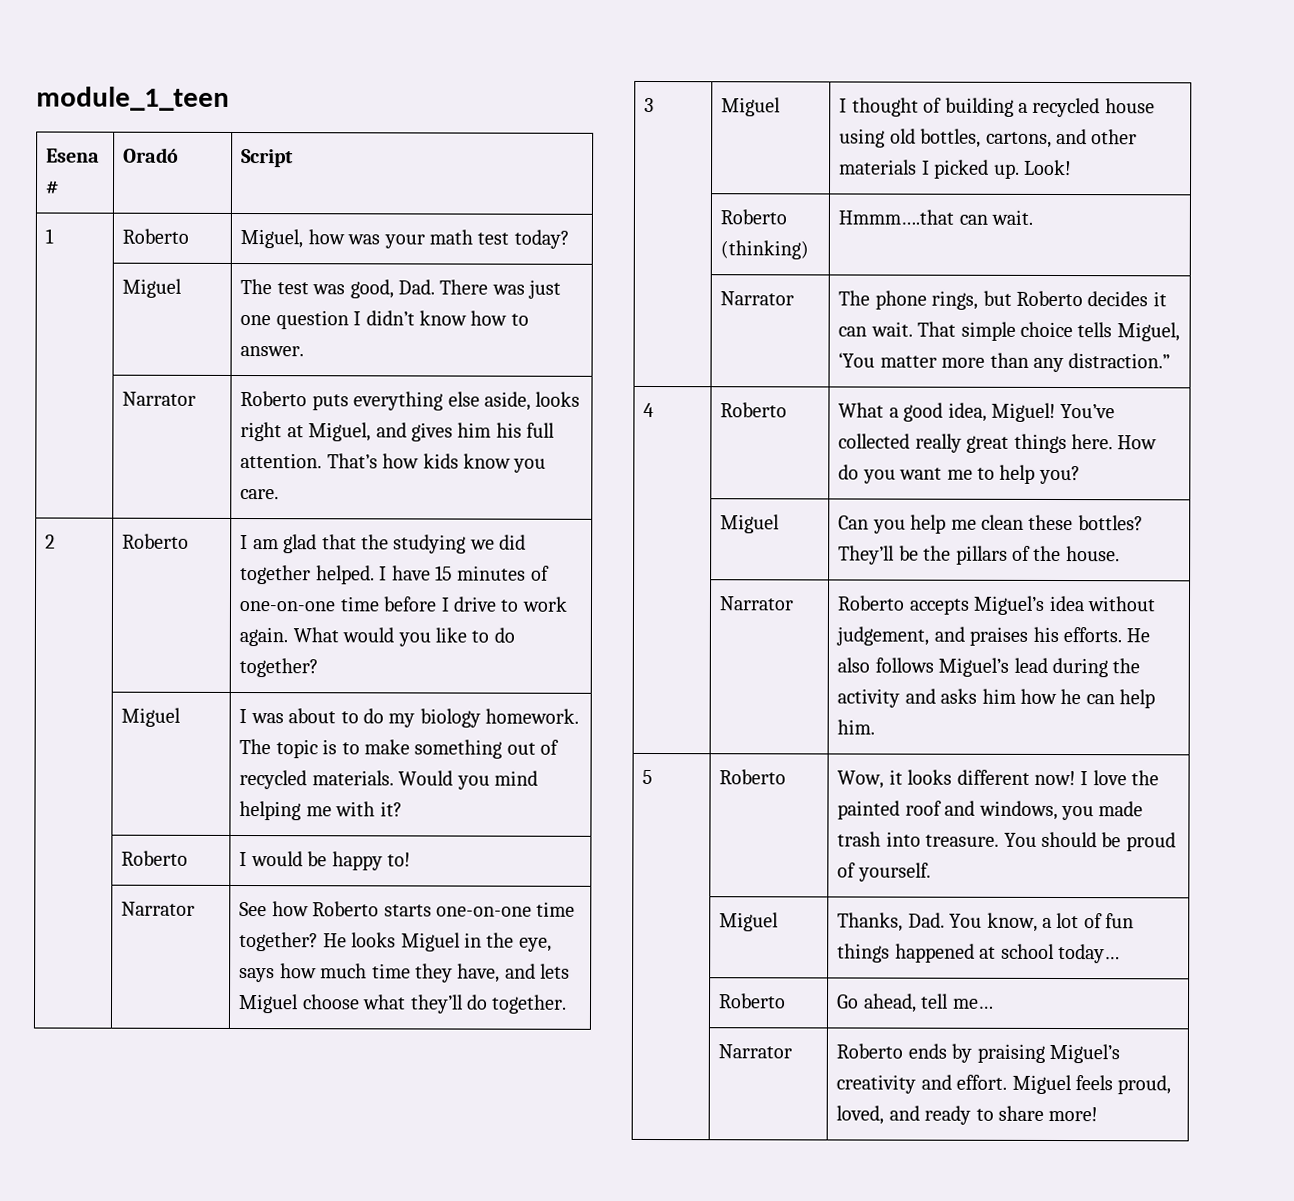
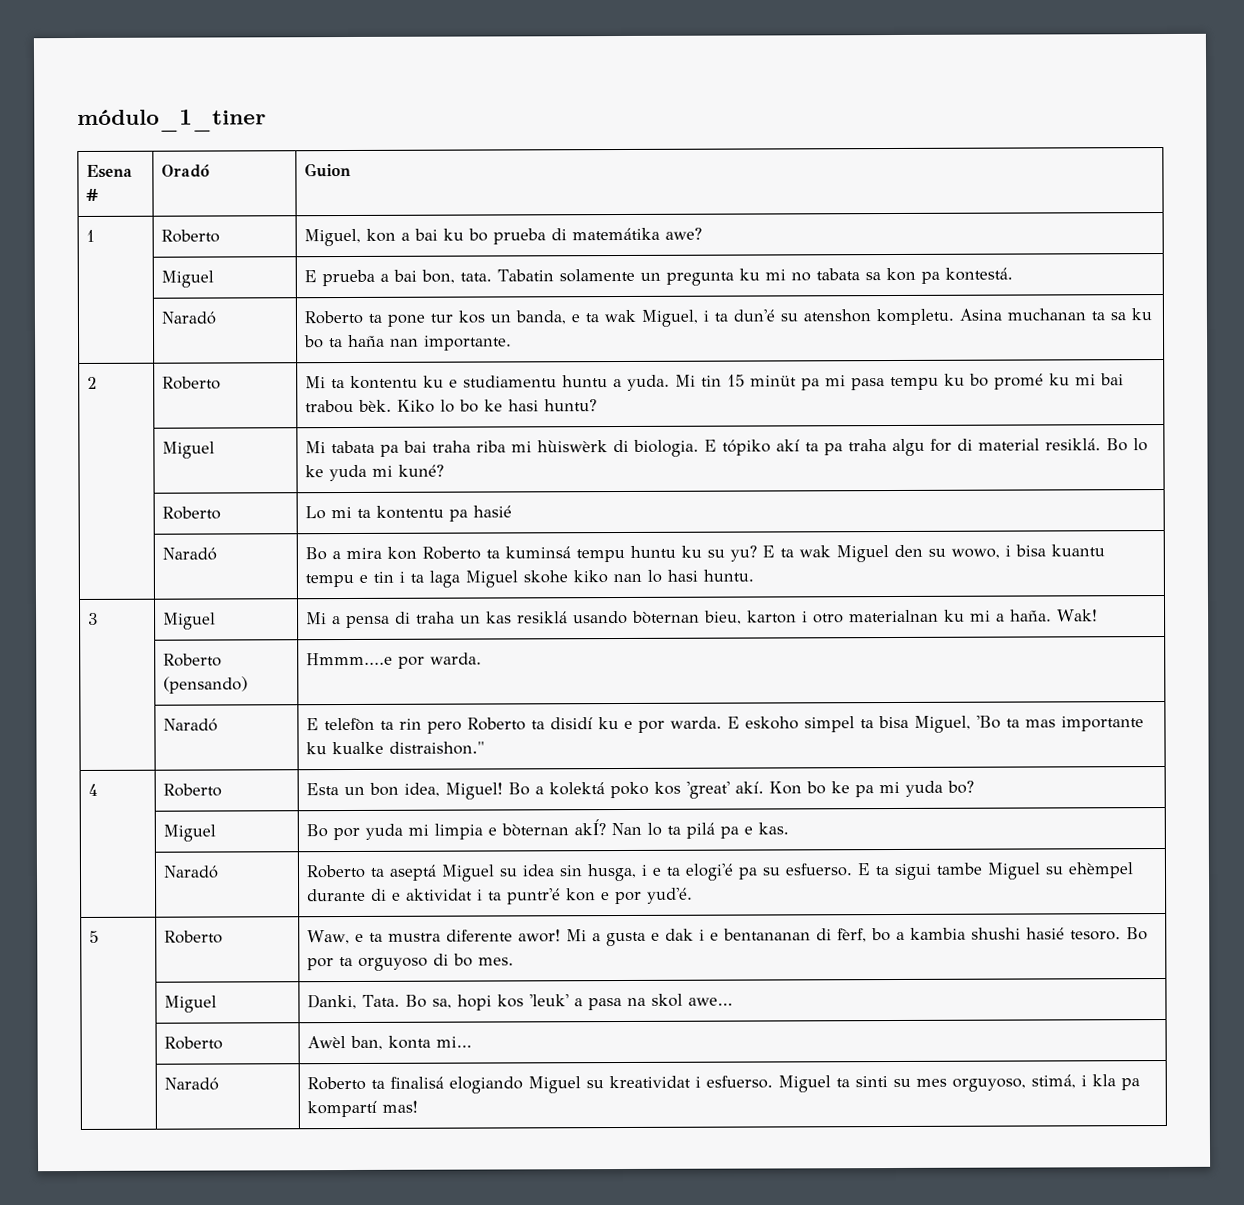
[36,86,230,111] module_1_teen -> [77,109,266,132] módulo_1_tiner
[241,149,295,168] Script -> [303,162,351,178] Guion
[307,229,569,249] [122,278,183,298] [240,279,562,299] [240,310,529,330] [240,346,305,357] [122,391,197,406] [240,391,581,411] [240,422,556,442] [240,453,547,473] [240,489,280,500] [45,534,56,549] [122,533,190,549] [240,534,527,554] [240,565,550,585] [239,596,568,612] [239,627,515,647] [239,658,319,678] [121,707,182,727] [239,708,580,728] [239,739,560,759] [239,770,539,790] [239,801,402,821] [121,850,189,866] [239,851,412,871] [121,901,196,916] [239,901,576,917] [239,932,552,952] [239,963,571,983] [238,994,568,1014] [644,97,655,113] [721,97,782,117] [839,97,1155,118] [839,128,1138,148] [839,159,1073,179] [720,209,788,225] [720,240,810,260] [838,209,1034,225] [720,291,795,306] [838,290,1167,310] [838,321,1180,342] [838,352,1172,373] [643,402,655,418] [720,402,788,418] [838,402,1116,422] [838,433,1158,454] [838,464,1080,485] [720,514,781,534] [838,514,1143,534] [838,545,1120,565] [719,596,795,611] [837,595,1157,615] [836,626,1151,646] [837,657,1141,678] [837,688,1156,709] [837,719,876,735] [642,769,654,785] [719,769,787,785] [837,769,1160,789] [837,800,1144,821] [837,831,1176,852] [837,862,931,882] [719,912,780,932] [837,912,1135,932] [837,943,1121,964] [719,993,787,1009] [837,993,994,1013] [718,1044,793,1059] [836,1043,1121,1064] [836,1074,1172,1095] [836,1105,1099,1125] how was your math test today? // | Miguel | The test was good, Dad. There was just one question I didn’t know how to answer. // | Narrator | Roberto puts everything else aside, looks right at Miguel, and gives him his full attention. That’s how kids know you care. // 2 | Roberto | I am glad that the studying we did together helped. I have 15 minutes of one-on-one time before I drive to work again. What would you like to do together? // | Miguel | I was about to do my biology homework. The topic is to make something out of recycled materials. Would you mind helping me with it? // | Roberto | I would be happy to! // | Narrator | See how Roberto starts one-on-one time together? He looks Miguel in the eye, says how much time they have, and lets Miguel choose what they’ll do together. // 3 | Miguel | I thought of building a recycled house using old bottles, cartons, and other materials I picked up. Look! // | Roberto (thinking) | Hmmm….that can wait. // | Narrator | The phone rings, but Roberto decides it can wait. That simple choice tells Miguel, ‘You matter more than any distraction.” // 4 | Roberto | What a good idea, Miguel! You’ve collected really great things here. How do you want me to help you? // | Miguel | Can you help me clean these bottles? They’ll be the pillars of the house. // | Narrator | Roberto accepts Miguel’s idea without judgement, and praises his efforts. He also follows Miguel’s lead during the activity and asks him how he can help him. // 5 | Roberto | Wow, it looks different now! I love the painted roof and windows, you made trash into treasure. You should be proud of yourself. // | Miguel | Thanks, Dad. You know, a lot of fun things happened at school today… // | Roberto | Go ahead, tell me… // | Narrator | Roberto ends by praising Miguel’s creativity and effort. Miguel feels proud, loved, and ready to share more! -> [365,227,702,245] [160,270,214,288] [303,267,1013,287] [160,311,216,325] [303,308,1152,327] [303,334,512,351] [86,376,97,389] [161,376,221,390] [304,373,1124,391] [304,399,597,414] [161,441,215,459] [304,438,1148,457] [304,464,444,482] [161,506,221,520] [304,505,512,522] [161,547,217,561] [304,544,1105,563] [304,569,754,588] [87,612,98,625] [162,612,216,630] [305,609,1098,629] [162,653,222,667] [162,676,248,694] [305,652,482,669] [162,718,218,732] [305,715,1144,734] [305,741,485,755] [87,783,98,796] [162,783,222,797] [305,780,974,800] [162,824,216,842] [305,819,789,841] [162,865,219,879] [305,862,1134,882] [306,887,693,905] [88,930,99,943] [163,930,223,944] [306,927,1148,947] [306,953,514,971] [163,995,217,1013] [306,993,733,1011] [163,1036,223,1050] [306,1035,472,1051] [163,1077,219,1091] [306,1074,1140,1094] [306,1100,418,1118] kon a bai ku bo prueba di matemátika awe? // | Miguel | E prueba a bai bon, tata. Tabatin solamente un pregunta ku mi no tabata sa kon pa kontestá. // | Naradó | Roberto ta pone tur kos un banda, e ta wak Miguel, i ta dun'é su atenshon kompletu. Asina muchanan ta sa ku bo ta haña nan importante. // 2 | Roberto | Mi ta kontentu ku e studiamentu huntu a yuda. Mi tin 15 minüt pa mi pasa tempu ku bo promé ku mi bai trabou bèk. Kiko lo bo ke hasi huntu? // | Miguel | Mi tabata pa bai traha riba mi hùiswèrk di biologia. E tópiko akí ta pa traha algu for di material resiklá. Bo lo ke yuda mi kuné? // | Roberto | Lo mi ta kontentu pa hasié // | Naradó | Bo a mira kon Roberto ta kuminsá tempu huntu ku su yu? E ta wak Miguel den su wowo, i bisa kuantu tempu e tin i ta laga Miguel skohe kiko nan lo hasi huntu. // 3 | Miguel | Mi a pensa di traha un kas resiklá usando bòternan bieu, karton i otro materialnan ku mi a haña. Wak! // | Roberto (pensando) | Hmmm....e por warda. // | Naradó | E telefòn ta rin pero Roberto ta disidí ku e por warda. E eskoho simpel ta bisa Miguel, 'Bo ta mas importante ku kualke distraishon." // 4 | Roberto | Esta un bon idea, Miguel! Bo a kolektá poko kos 'great' akí. Kon bo ke pa mi yuda bo? // | Miguel | Bo por yuda mi limpia e bòternan akÍ? Nan lo ta pilá pa e kas. // | Naradó | Roberto ta aseptá Miguel su idea sin husga, i e ta elogi'é pa su esfuerso. E ta sigui tambe Miguel su ehèmpel durante di e aktividat i ta puntr'é kon e por yud'é. // 5 | Roberto | Waw, e ta mustra diferente awor! Mi a gusta e dak i e bentananan di fèrf, bo a kambia shushi hasié tesoro. Bo por ta orguyoso di bo mes. // | Miguel | Danki, Tata. Bo sa, hopi kos 'leuk' a pasa na skol awe… // | Roberto | Awèl ban, konta mi… // | Naradó | Roberto ta finalisá elogiando Miguel su kreatividat i esfuerso. Miguel ta sinti su mes orguyoso, stimá, i kla pa kompartí mas!

